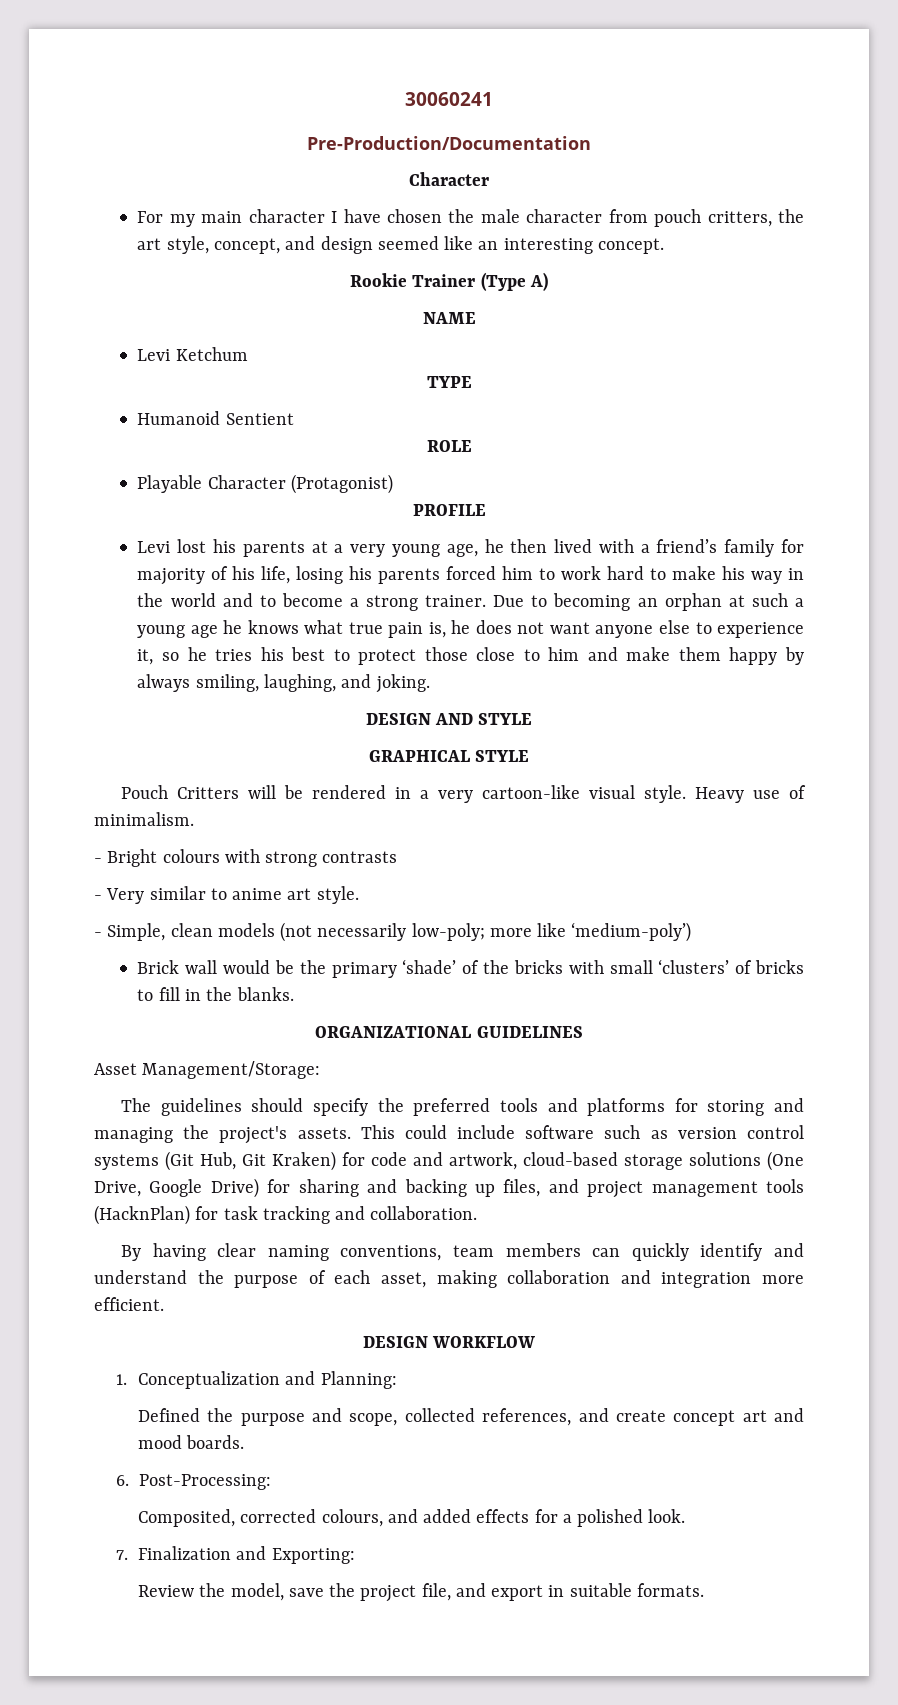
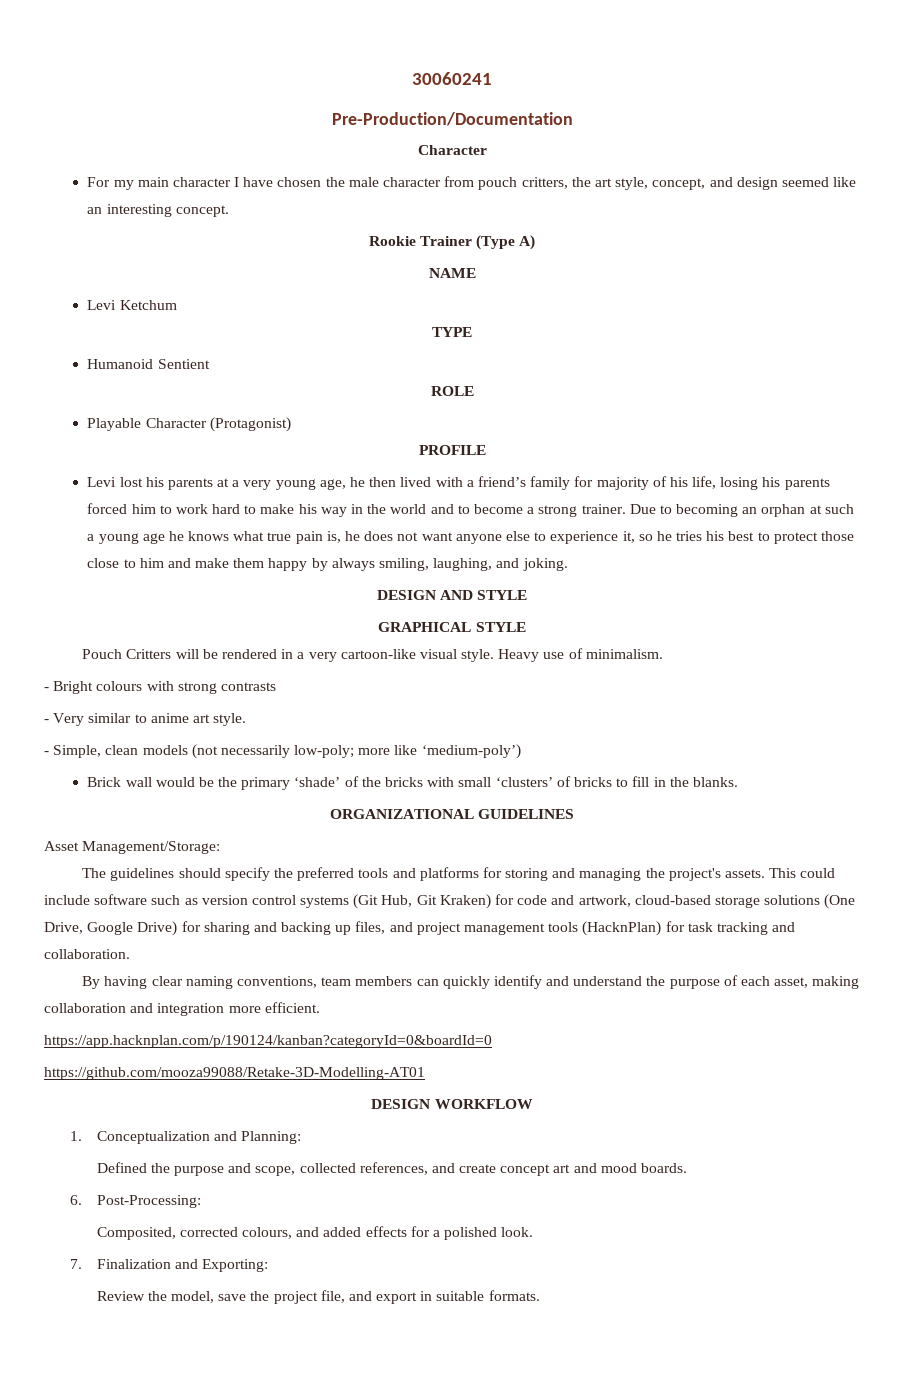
(164, 1304) none -> [44,1035,492,1048] [44,1067,425,1080] // https://app.hacknplan.com/p/190124/kanban?categoryId=0&boardId=0 // https://github.com/mooza99088/Retake-3D-Modelling-AT01

